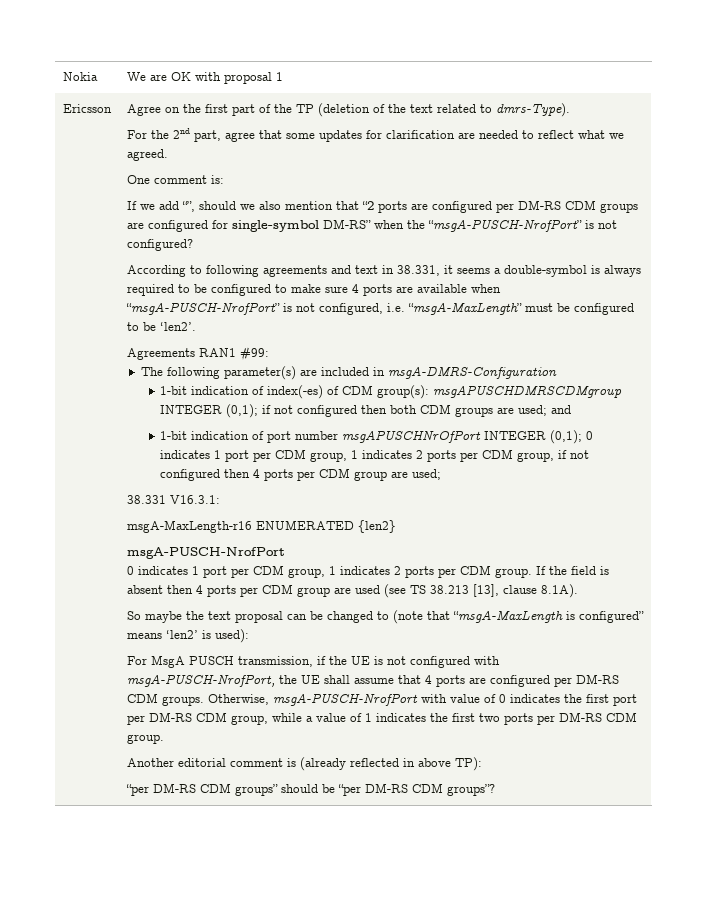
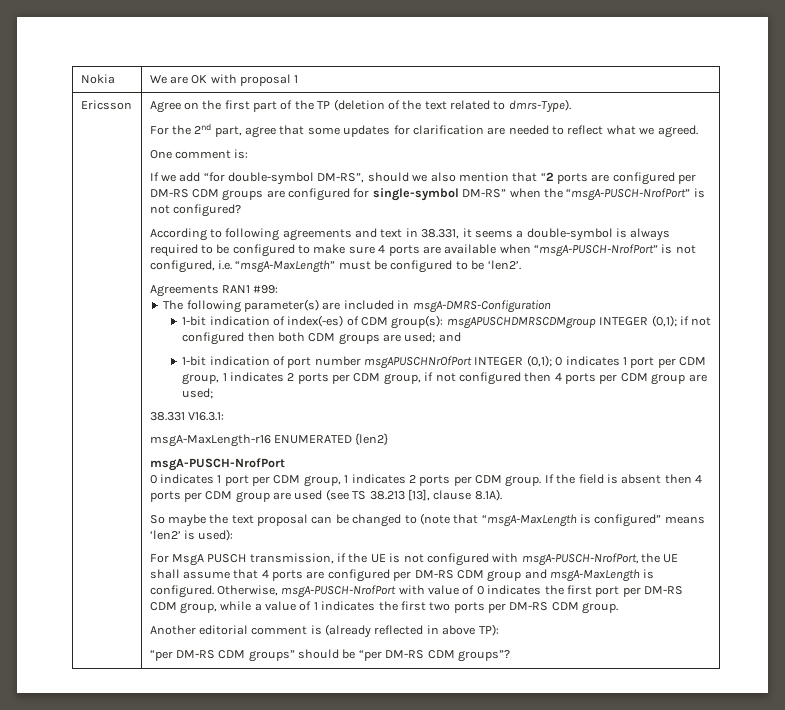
[181,201,195,212] “”, -> [203,172,365,185] “for double-symbol DM-RS”,
[161,696,204,706] groups. -> [487,569,655,582] [149,585,214,598] group and msgA-MaxLength is configured.

